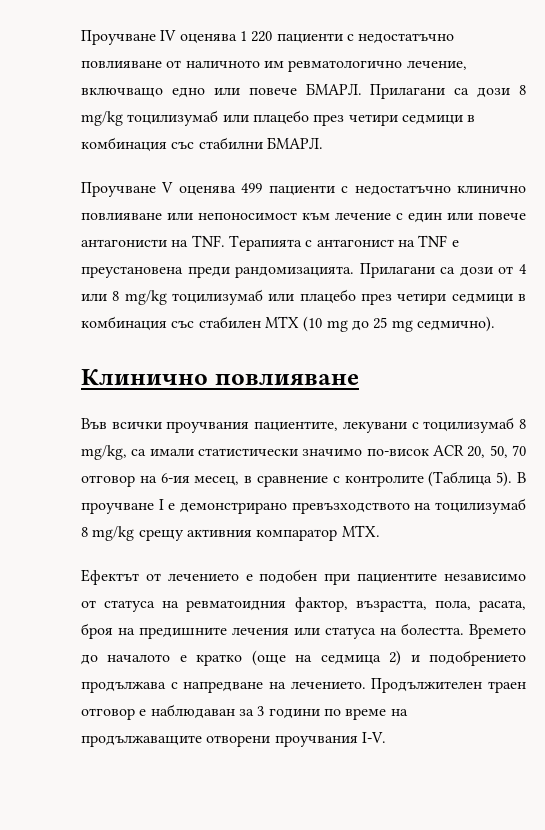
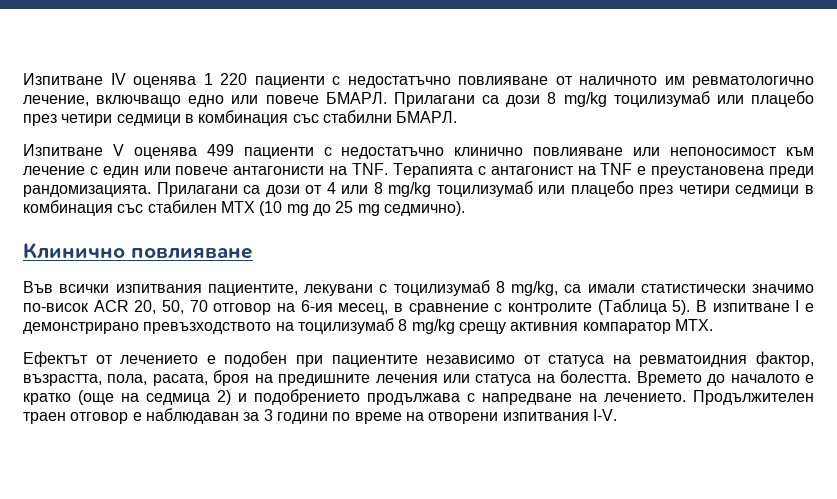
[81,30,156,45] Проучване -> [23,73,103,85] Изпитване
[81,182,156,197] Проучване -> [23,144,103,156] Изпитване
[166,421,250,433] проучвания -> [115,284,202,293] изпитвания
[81,502,154,514] проучване -> [712,303,790,312] изпитване
[81,735,358,747] продължаващите отворени проучвания -> [428,412,589,424] отворени изпитвания

